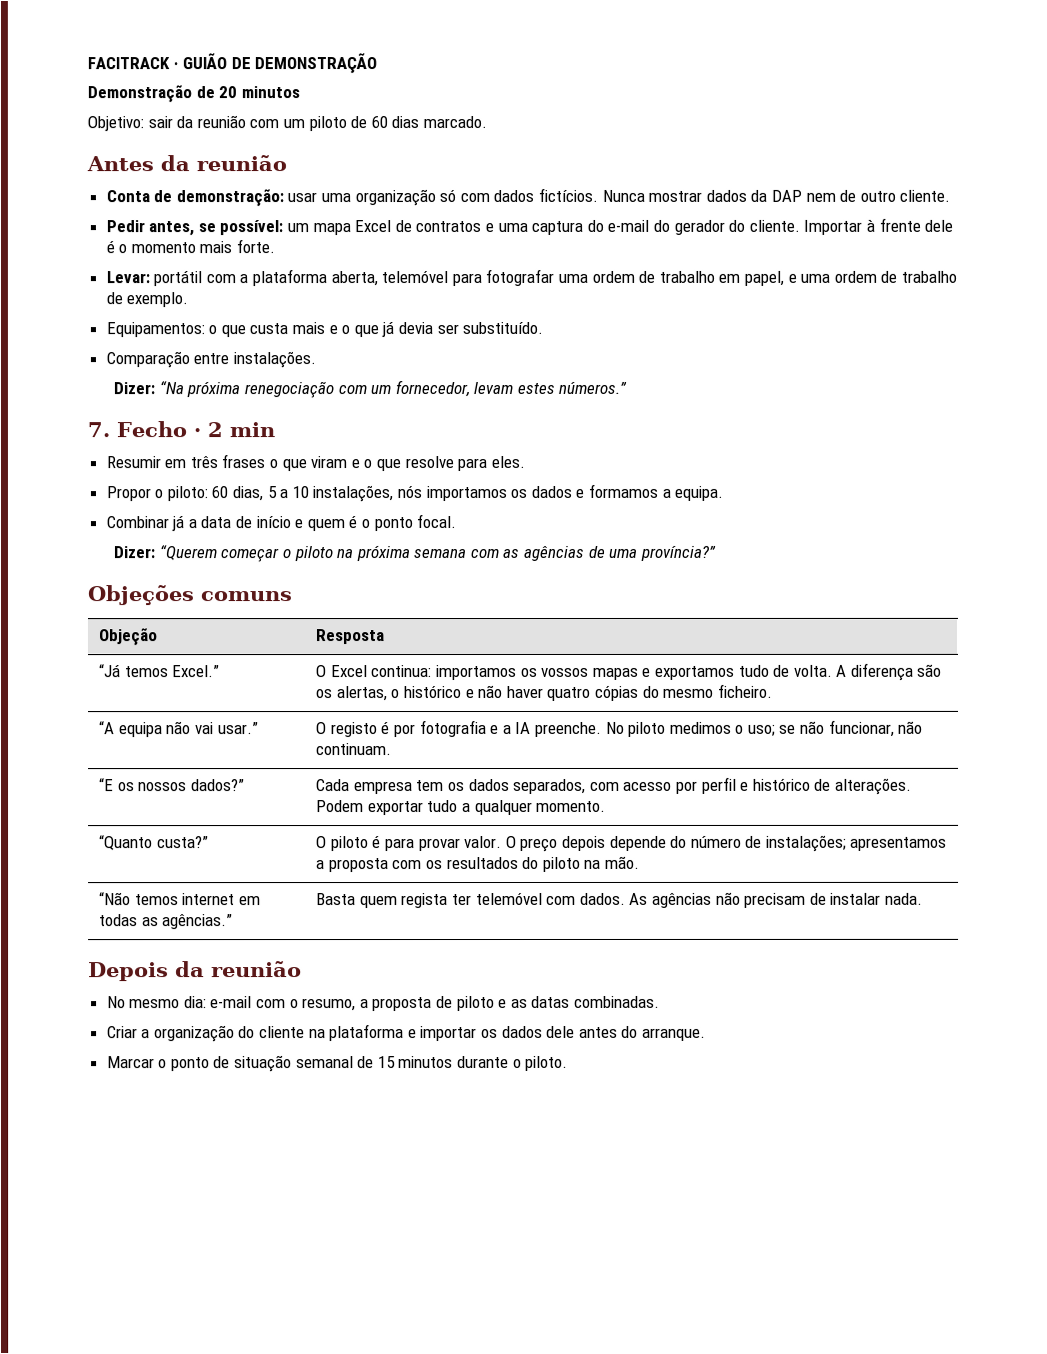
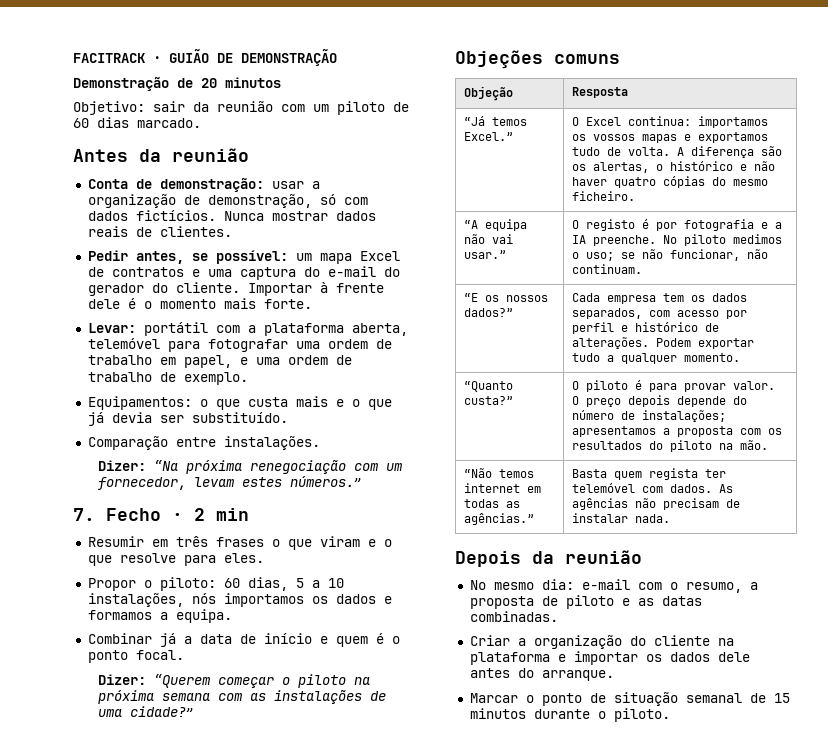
[321,189,436,207] uma organização -> [311,181,320,189] [87,194,312,208] a organização de demonstração,
[750,189,951,202] da DAP nem de outro cliente. -> [87,226,232,237] reais de clientes.
[523,545,585,561] agências -> [273,690,362,704] instalações
[639,545,716,561] província?” -> [129,706,194,717] cidade?”

